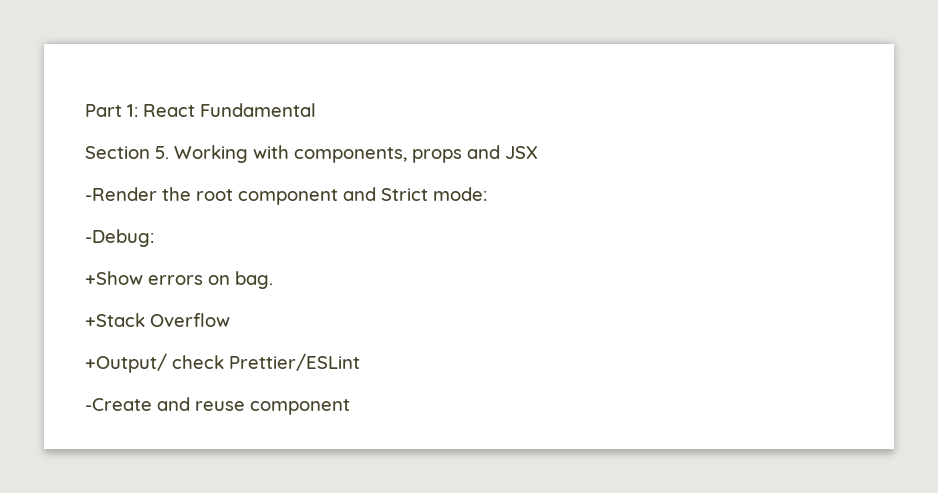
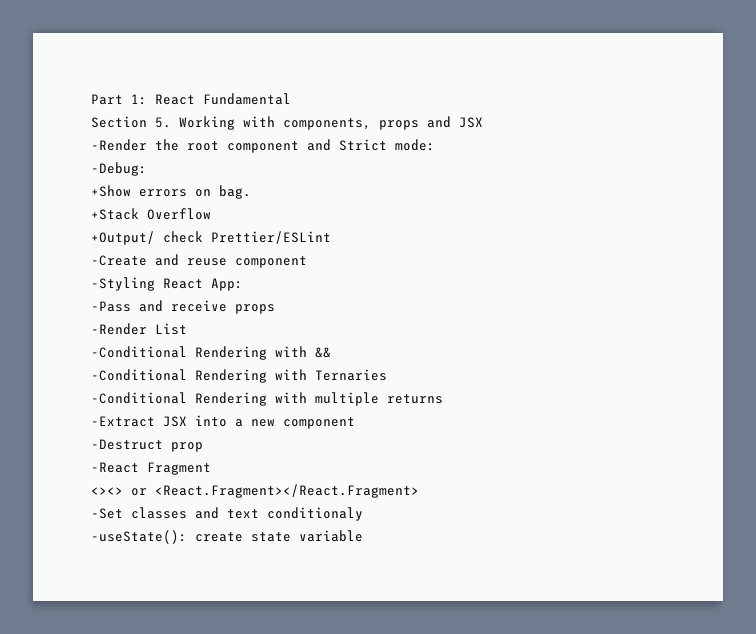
(350, 407) none -> [91,277,243,291] [91,300,275,314] [91,323,187,335] [91,346,331,360] [91,369,387,383] [91,392,443,406] [91,415,355,429] [91,439,203,452] [91,462,211,475] [91,484,419,498] [91,507,363,521] [91,530,363,544] // -Styling React App: // -Pass and receive props // -Render List // -Conditional Rendering with && // -Conditional Rendering with Ternaries // -Conditional Rendering with multiple returns // -Extract JSX into a new component // -Destruct prop // -React Fragment // <><> or <React.Fragment></React.Fragment> // -Set classes and text conditionaly // -useState(): create state variable

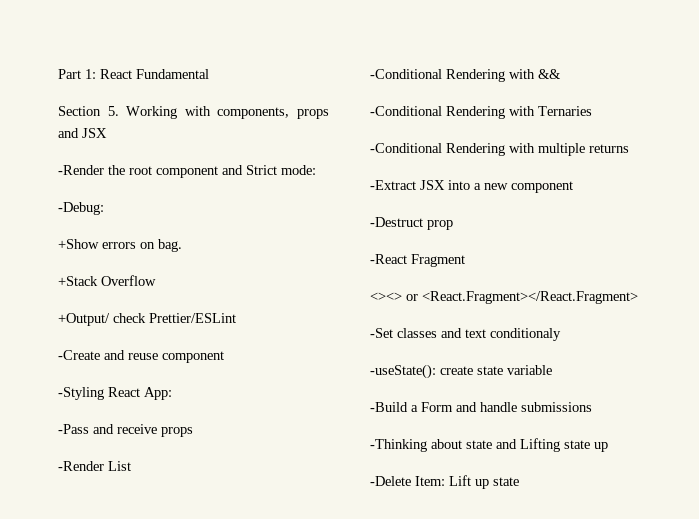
(363, 536) none -> [370,402,592,412] [370,438,608,452] [370,475,519,489] // -Build a Form and handle submissions // -Thinking about state and Lifting state up // -Delete Item: Lift up state

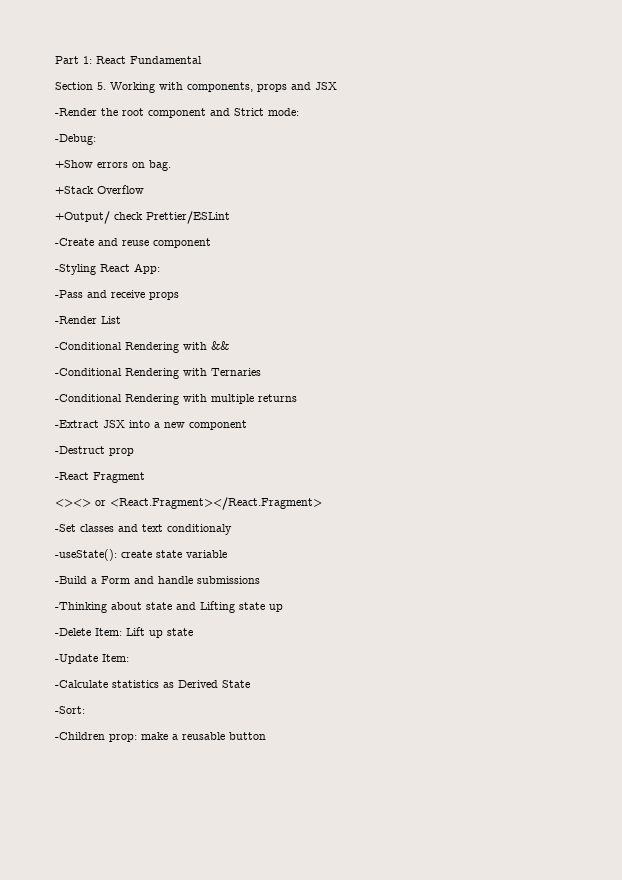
(519, 481) none -> [55,654,129,664] [55,680,250,688] [55,706,85,714] [55,732,266,742] // -Update Item: // -Calculate statistics as Derived State // -Sort: // -Children prop: make a reusable button

